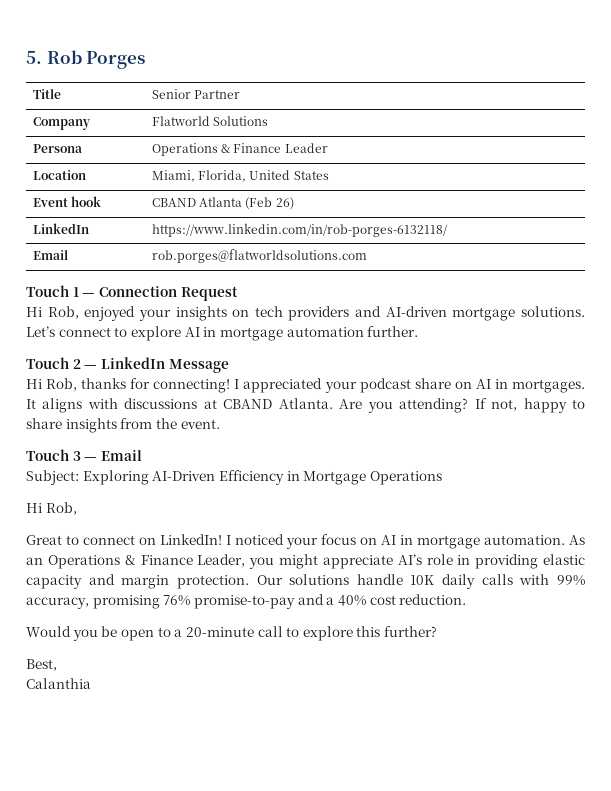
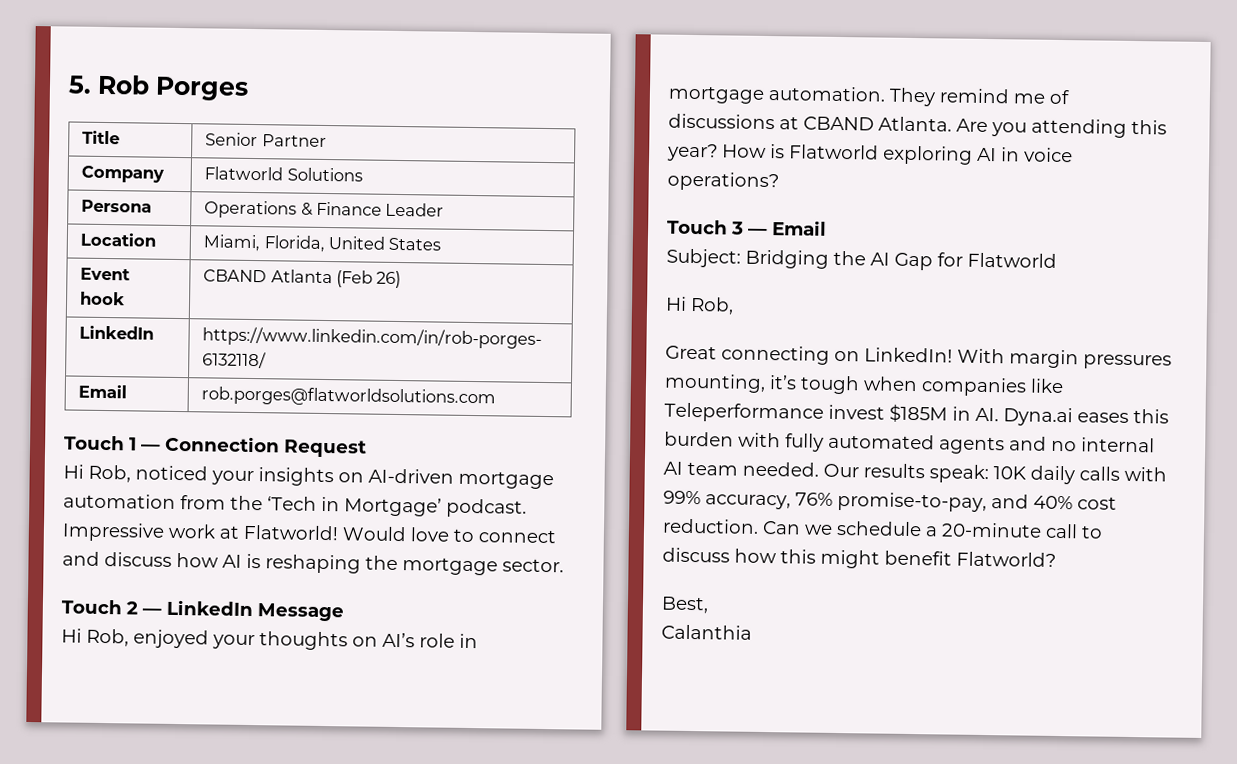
[84,306,136,321] enjoyed -> [135,465,208,481] noticed
[254,306,585,321] [26,326,419,341] tech providers and AI-driven mortgage solutions. Let’s connect to explore AI in mortgage automation further. -> [368,468,554,490] [63,493,527,518] [62,522,556,544] [62,551,564,576] AI-driven mortgage automation from the ‘Tech in Mortgage’ podcast. Impressive work at Flatworld! Would love to connect and discuss how AI is reshaping the mortgage sector.
[81,378,586,393] [26,398,118,413] thanks for connecting! I appreciated your podcast share on AI in mortgages. It aligns with -> [133,629,478,651] [668,85,1070,107] enjoyed your thoughts on AI’s role in mortgage automation. They remind me of
[399,398,585,413] [26,418,220,433] attending? If not, happy to share insights from the event. -> [1031,118,1167,138] [667,143,1073,165] [667,171,779,192] attending this year? How is Flatworld exploring AI in voice operations?
[82,470,442,485] [26,502,77,515] [26,534,585,549] [26,554,585,569] [26,574,403,589] Exploring AI-Driven Efficiency in Mortgage Operations // Hi Rob, // Great to connect on LinkedIn! I noticed your focus on AI in mortgage automation. As an Operations & Finance Leader, you might appreciate AI’s role in providing elastic capacity and margin protection. Our solutions handle -> [745,249,1057,271] [665,296,734,315] [665,345,1172,370] [664,373,1064,397] [664,402,1169,427] [664,431,1155,455] [663,461,989,484] Bridging the AI Gap for Flatworld // Hi Rob, // Great connecting on LinkedIn! With margin pressures mounting, it’s tough when companies like Teleperformance invest $185M in AI. Dyna.ai eases this burden with fully automated agents and no internal AI team needed. Our results speak:
[92,594,467,609] [26,626,438,641] promising 76% promise-to-pay and a 40% cost reduction. // Would you be open to a 20-minute call to explore this further? -> [795,491,1117,513] [662,518,1103,539] [662,547,1056,569] 76% promise-to-pay, and 40% cost reduction. Can we schedule a 20-minute call to discuss how this might benefit Flatworld?

